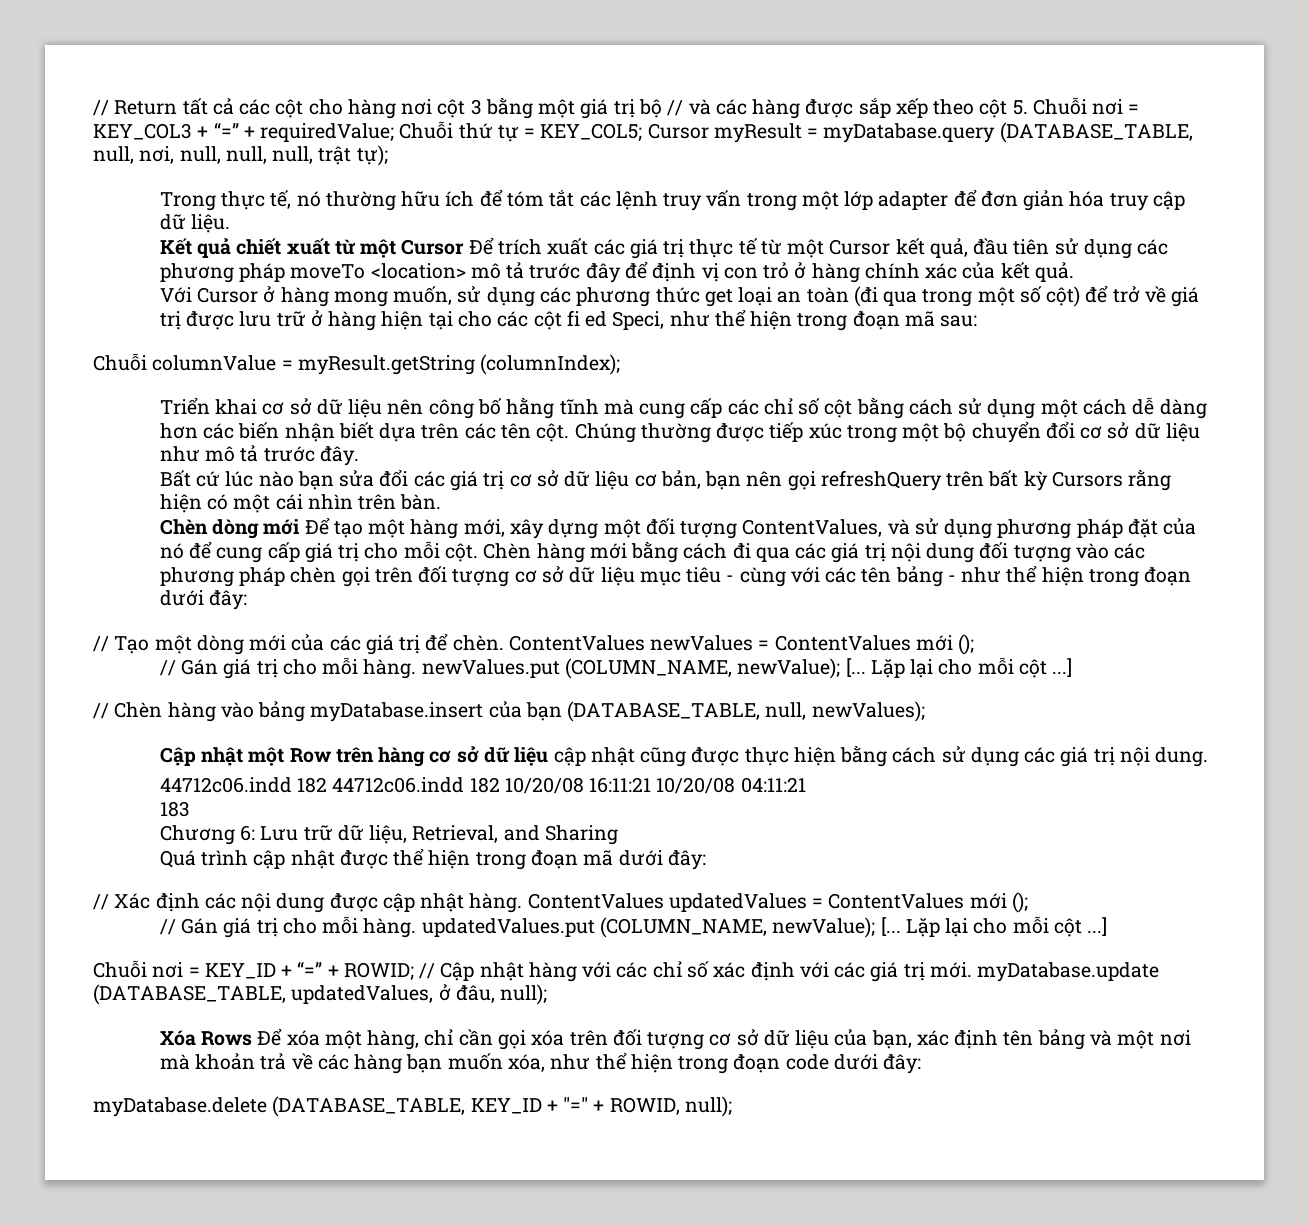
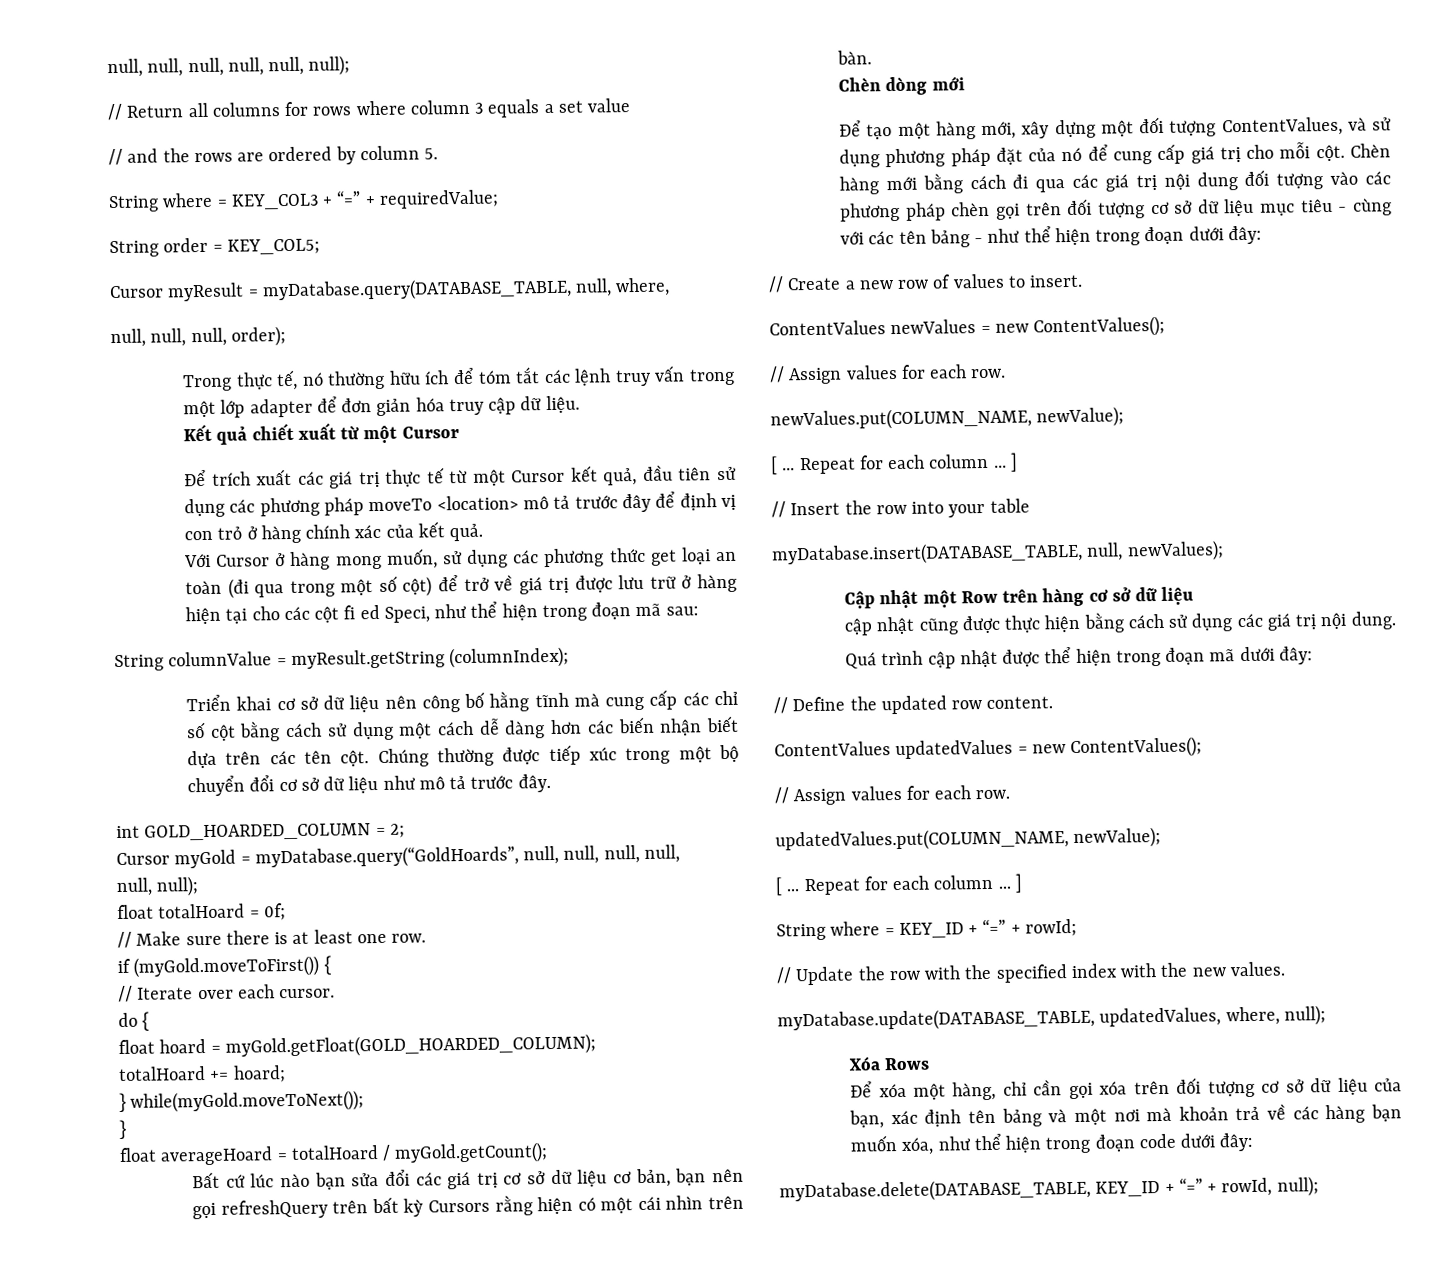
[93,97,1008,119] // Return tất cả các cột cho hàng nơi cột 3 bằng một giá trị bộ // và các hàng được sắp xếp theo cột -> [107,55,351,78] [107,98,631,121] [108,145,420,166] null, null, null, null, null, null); // // Return all columns for rows where column 3 equals a set value // // and the rows are ordered by column
[1032,97,1124,115] Chuỗi nơi -> [108,192,214,213] // String where
[399,121,519,142] Chuỗi thứ tự -> [109,237,209,258] // String order
(643, 132) none -> (320, 246) //
[823,122,1193,143] [93,145,388,166] myDatabase.query (DATABASE_TABLE, null, nơi, null, null, null, trật tự); -> [261,277,671,302] [110,326,286,348] myDatabase.query(DATABASE_TABLE, null, where, // null, null, null, order);
(465, 247) none -> (459, 432) //
[93,353,147,371] Chuỗi -> [114,654,164,672] String
(359, 456) none -> [116,823,405,841] [116,844,680,869] [116,876,199,897] [117,903,286,921] [117,929,427,949] [117,955,332,978] [118,984,336,1003] [118,1011,151,1031] [118,1033,596,1058] [118,1065,286,1083] [119,1090,365,1113] [119,1119,127,1139] [119,1142,549,1166] // int GOLD_HOARDED_COLUMN = 2; // Cursor myGold = myDatabase.query(“GoldHoards”, null, null, null, null, // null, null); // float totalHoard = 0f; // // Make sure there is at least one row. // if (myGold.moveToFirst()) { // // Iterate over each cursor. // do { // float hoard = myGold.getFloat(GOLD_HOARDED_COLUMN); // totalHoard += hoard; // } while(myGold.moveToNext()); // } // float averageHoard = totalHoard / myGold.getCount();
(300, 527) none -> (965, 83) //
[114,633,975,655] [159,657,1073,679] [93,701,761,722] Tạo một dòng mới của các giá trị để chèn. ContentValues newValues = ContentValues mới (); // // Gán giá trị cho mỗi hàng. newValues.put (COLUMN_NAME, newValue); [... Lặp lại cho mỗi cột ...] // // Chèn hàng vào bảng myDatabase.insert của bạn (DATABASE_TABLE, -> [787,273,1084,291] [769,315,1166,338] [769,364,1007,385] [770,406,1125,431] [770,452,1018,475] [771,498,1030,518] [771,541,1083,566] Create a new row of values to insert. // ContentValues newValues = new ContentValues(); // // Assign values for each row. // newValues.put(COLUMN_NAME, newValue); // [ ... Repeat for each column ... ] // // Insert the row into your table // myDatabase.insert(DATABASE_TABLE,
(549, 756) none -> (1195, 595) //
[159,777,806,794] [159,801,190,817] [159,825,619,845] // 44712c06.indd 182 44712c06.indd 182 10/20/08 16:11:21 10/20/08 04:11:21 // 183 // Chương 6: Lưu trữ dữ liệu, Retrieval, and Sharing -> (1396, 620) none
[114,892,1028,913] [159,916,1108,938] [93,960,184,978] Xác định các nội dung được cập nhật hàng. ContentValues updatedValues = ContentValues mới (); // // Gán giá trị cho mỗi hàng. updatedValues.put (COLUMN_NAME, newValue); [... Lặp lại cho mỗi cột ...] // Chuỗi nơi -> [792,695,1054,715] [774,736,1203,760] [774,785,1011,806] [775,826,1162,852] [775,873,1022,896] [776,921,881,941] Define the updated row content. // ContentValues updatedValues = new ContentValues(); // // Assign values for each row. // updatedValues.put(COLUMN_NAME, newValue); // [ ... Repeat for each column ... ] // String where
[343,961,1160,982] [93,984,495,1005] ROWID; // Cập nhật hàng với các chỉ số xác định với các giá trị mới. myDatabase.update (DATABASE_TABLE, updatedValues, ở đâu, -> [1024,918,1077,937] [776,961,1285,986] [777,1006,1280,1032] rowId; // // Update the row with the specified index with the new values. // myDatabase.update(DATABASE_TABLE, updatedValues, where,
(253, 1038) none -> (931, 1064) //
[93,1096,680,1117] myDatabase.delete (DATABASE_TABLE, KEY_ID + "=" + ROWID, -> [779,1177,1273,1203] myDatabase.delete(DATABASE_TABLE, KEY_ID + “=” + rowId,

